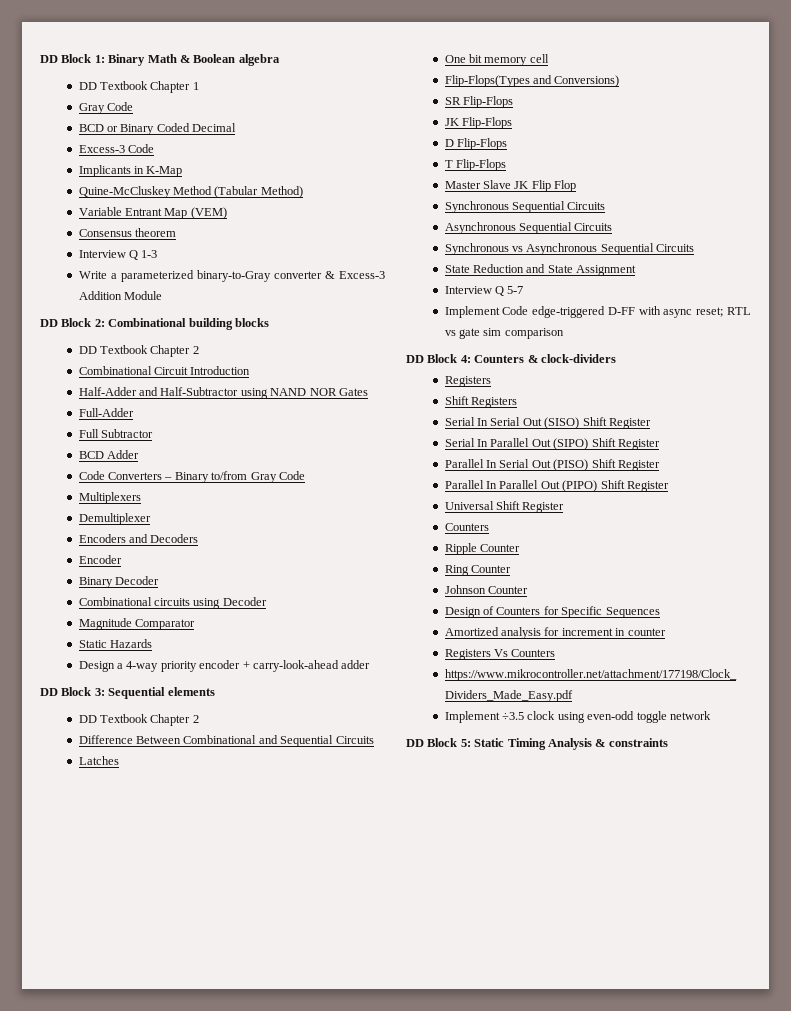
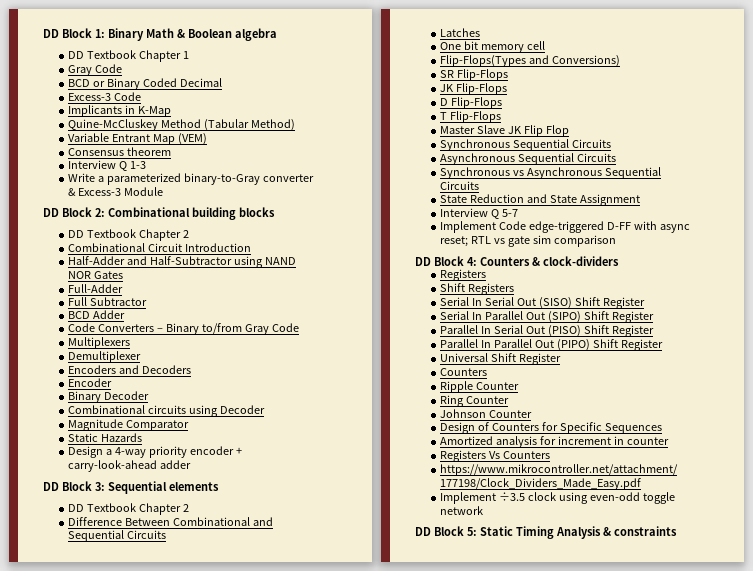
[78,291,122,300] Addition -> (122, 192) none

